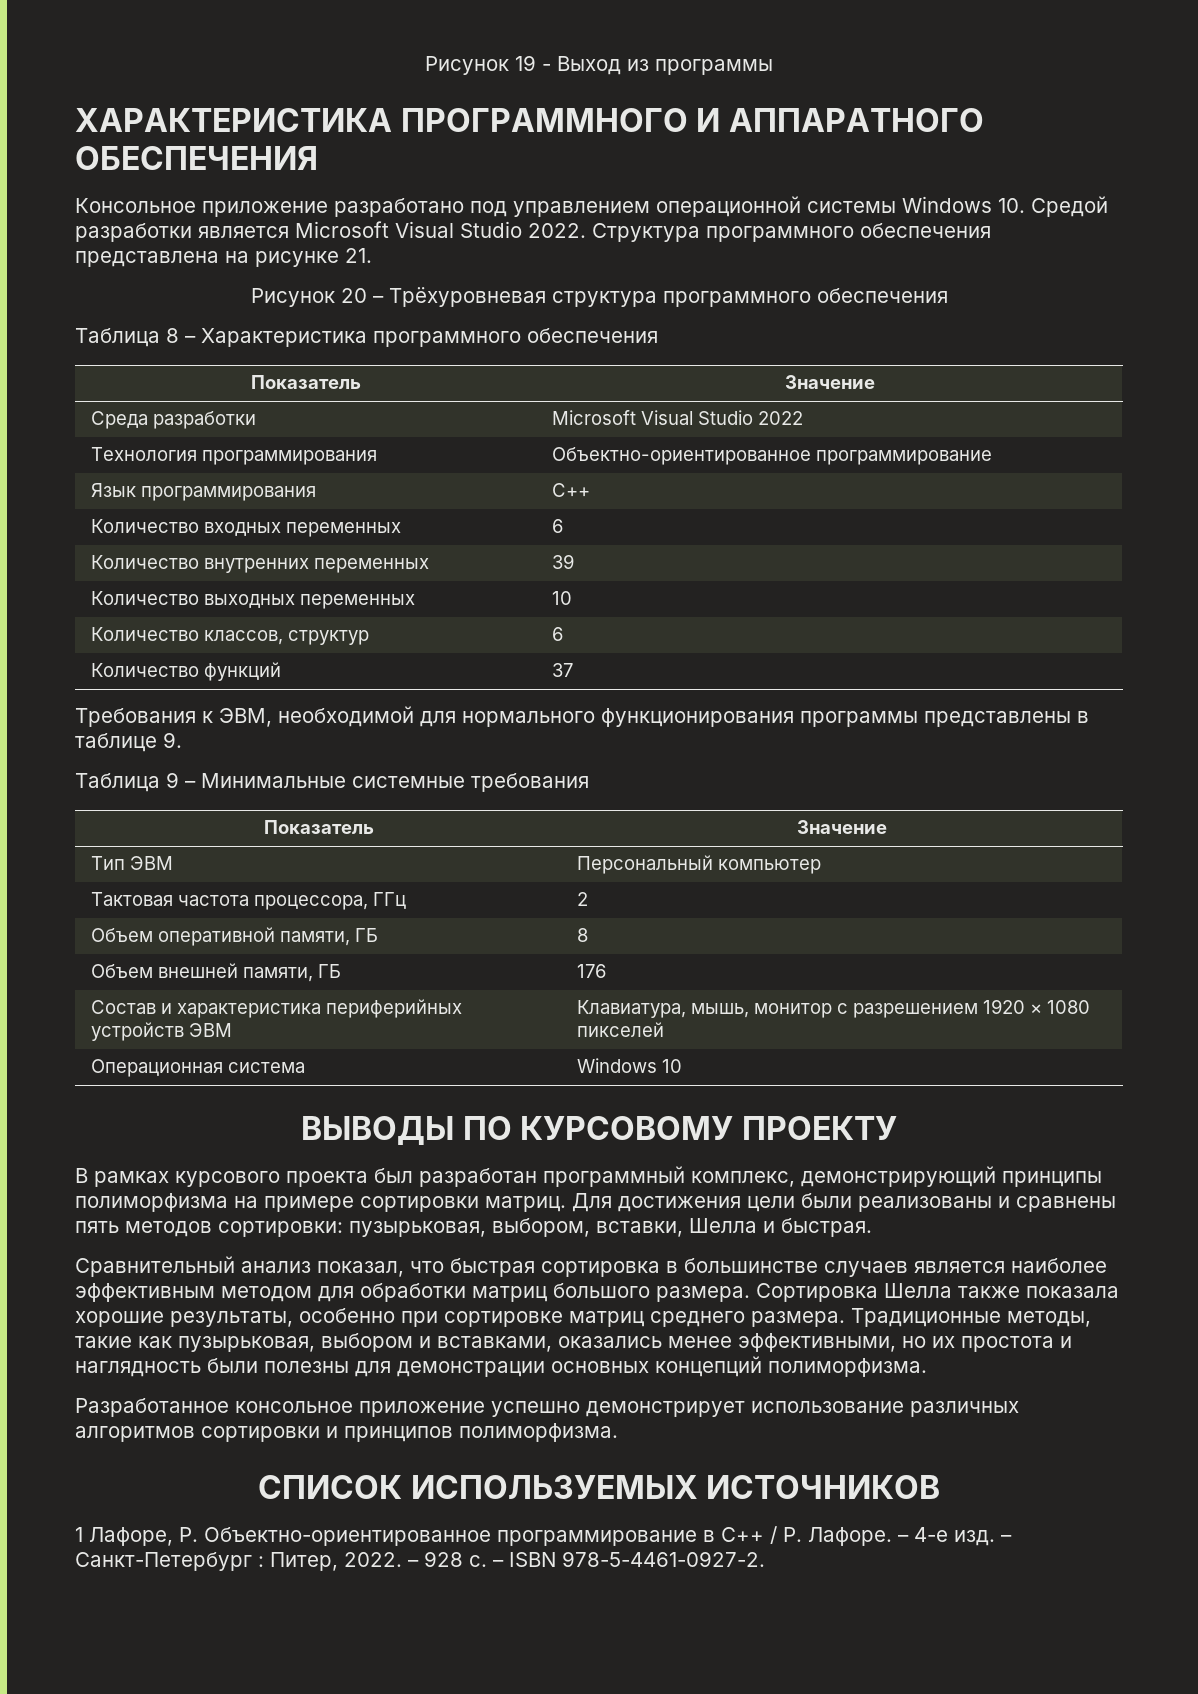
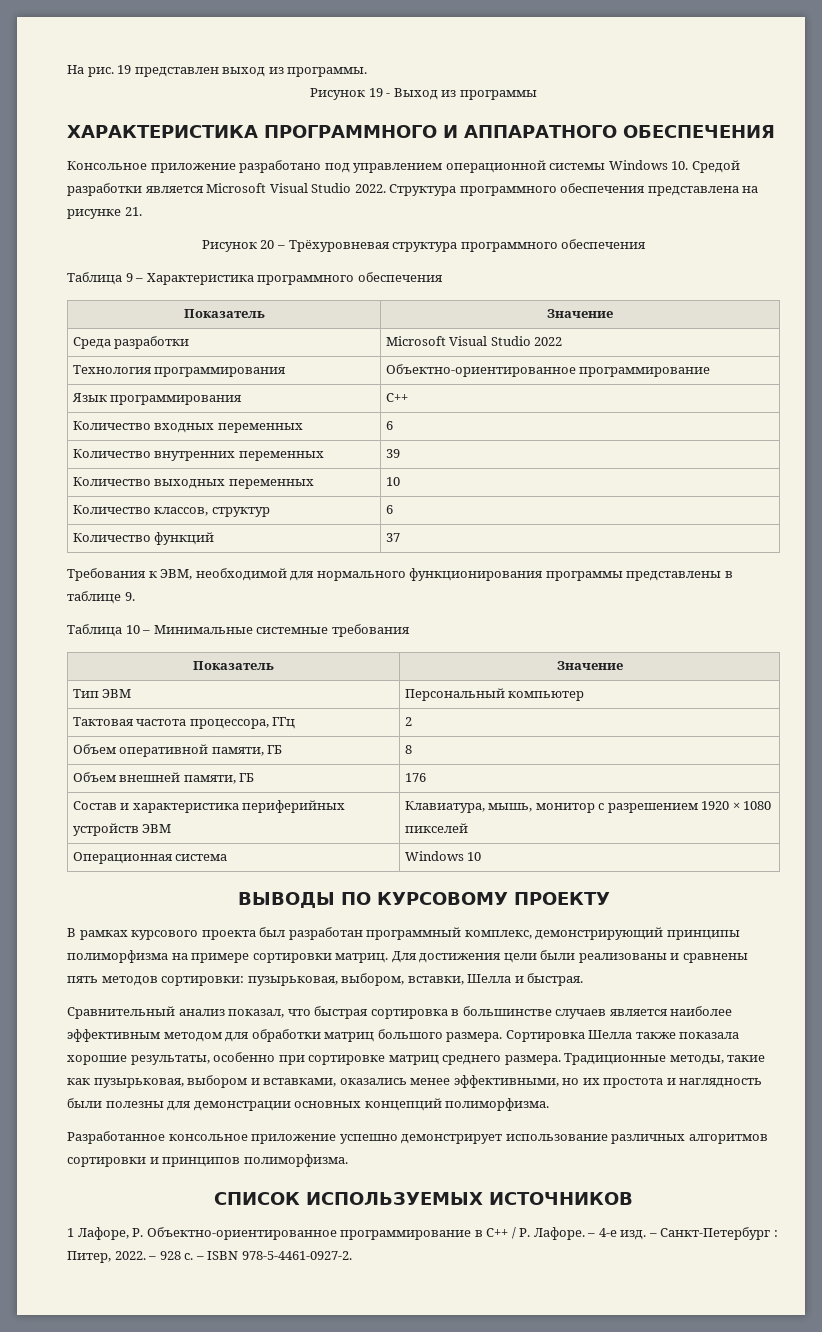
(425, 65) none -> [67,65,368,77] На рис. 19 представлен выход из программы. //
[166,328,179,343] 8 -> [125,273,133,282] 9
[166,772,179,788] 9 -> [125,625,140,634] 10

